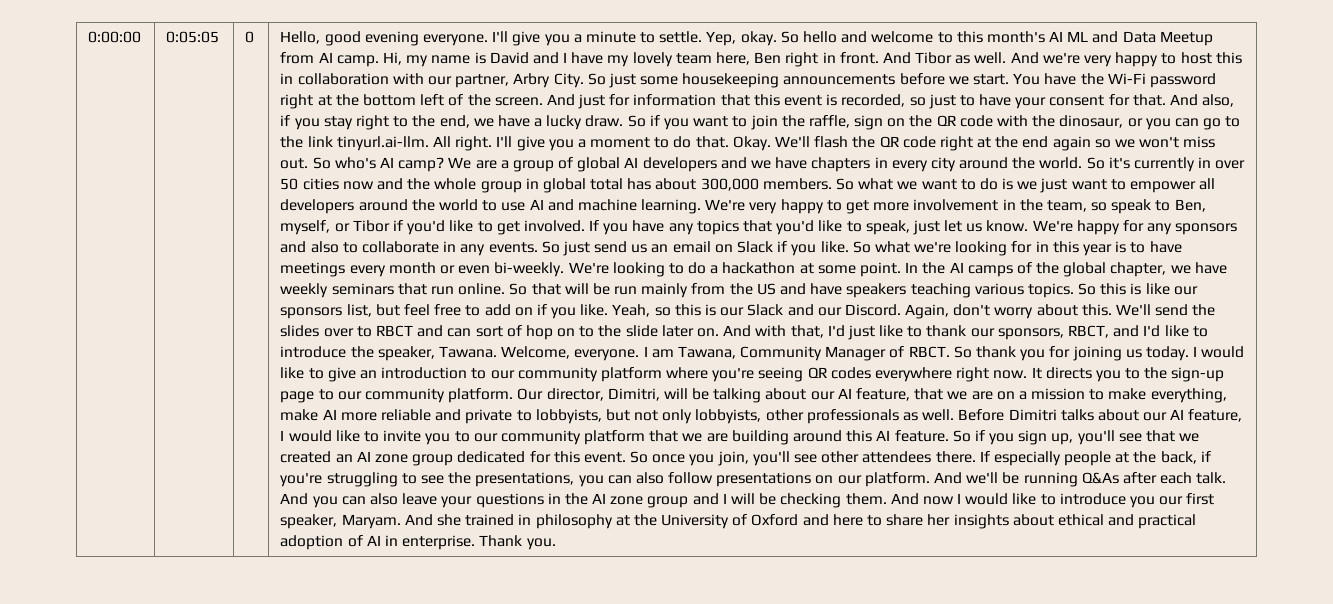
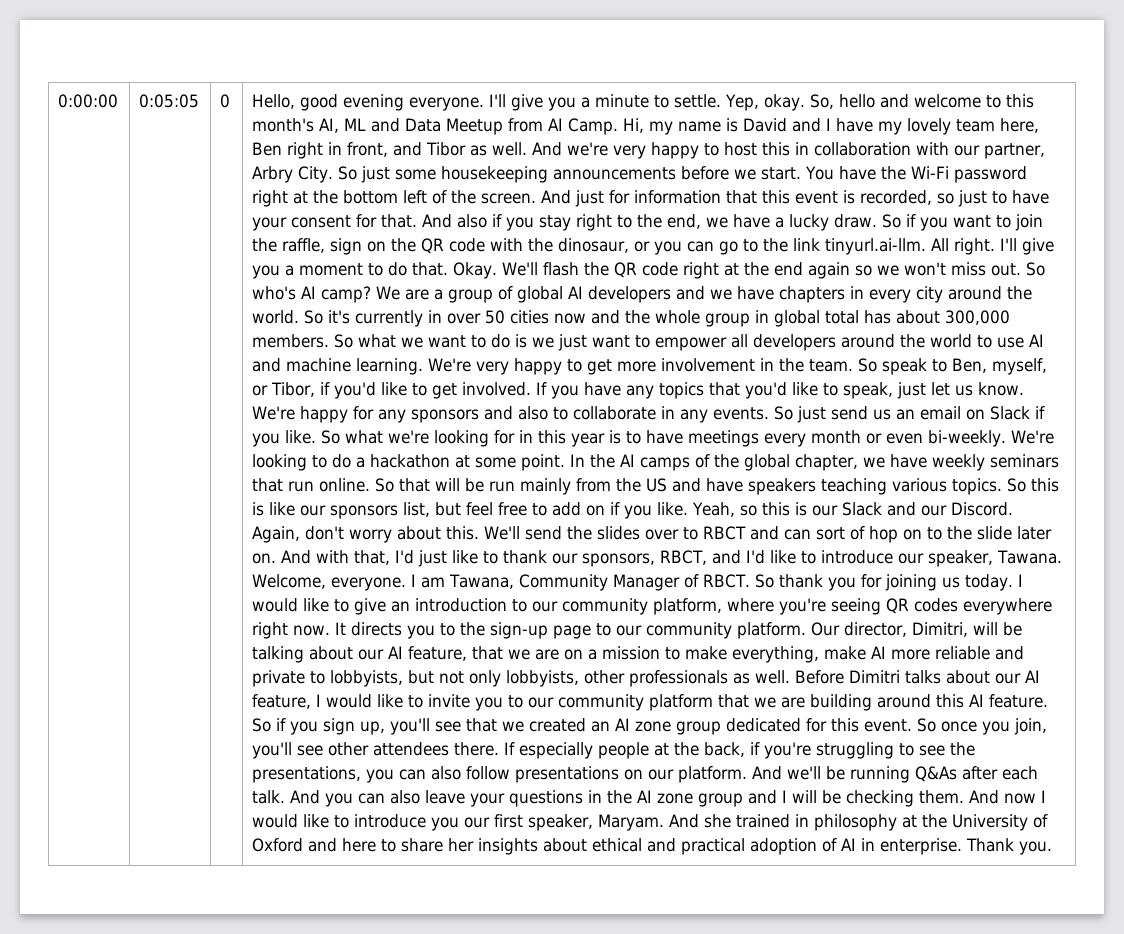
[780,31,799,43] So -> [810,94,835,109] So,
[1049,31,1064,42] AI -> [319,118,340,133] AI,
[336,55,379,67] camp. -> [568,118,619,135] Camp.
[839,52,911,64] front. And -> [347,142,423,157] front, and
[1202,94,1235,107] also, -> [457,214,488,228] also
[1046,200,1108,212] team, so -> [809,358,878,372] team. So
[352,220,390,232] Tibor -> [271,382,316,397] Tibor,
[350,346,374,358] the -> [898,553,925,564] our
[600,367,662,382] platform -> [653,598,723,615] platform,

